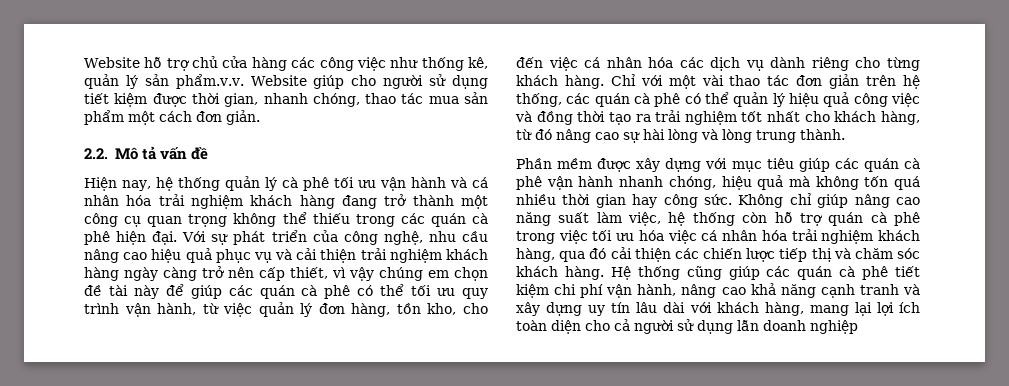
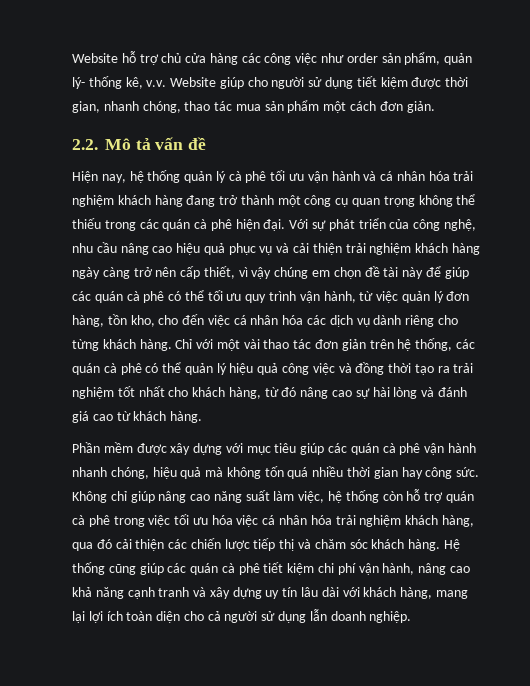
[421,57,488,71] [84,74,244,89] thống kê, quản lý sản phẩm.v.v. -> [346,52,473,65] [72,76,167,89] order sản phẩm, quản lý- thống kê, v.v.
[722,129,845,143] lòng trung thành. -> [437,387,467,397] [72,411,203,423] đánh giá cao từ khách hàng.
[810,320,858,334] nghiệp -> [369,611,412,623] nghiệp.

